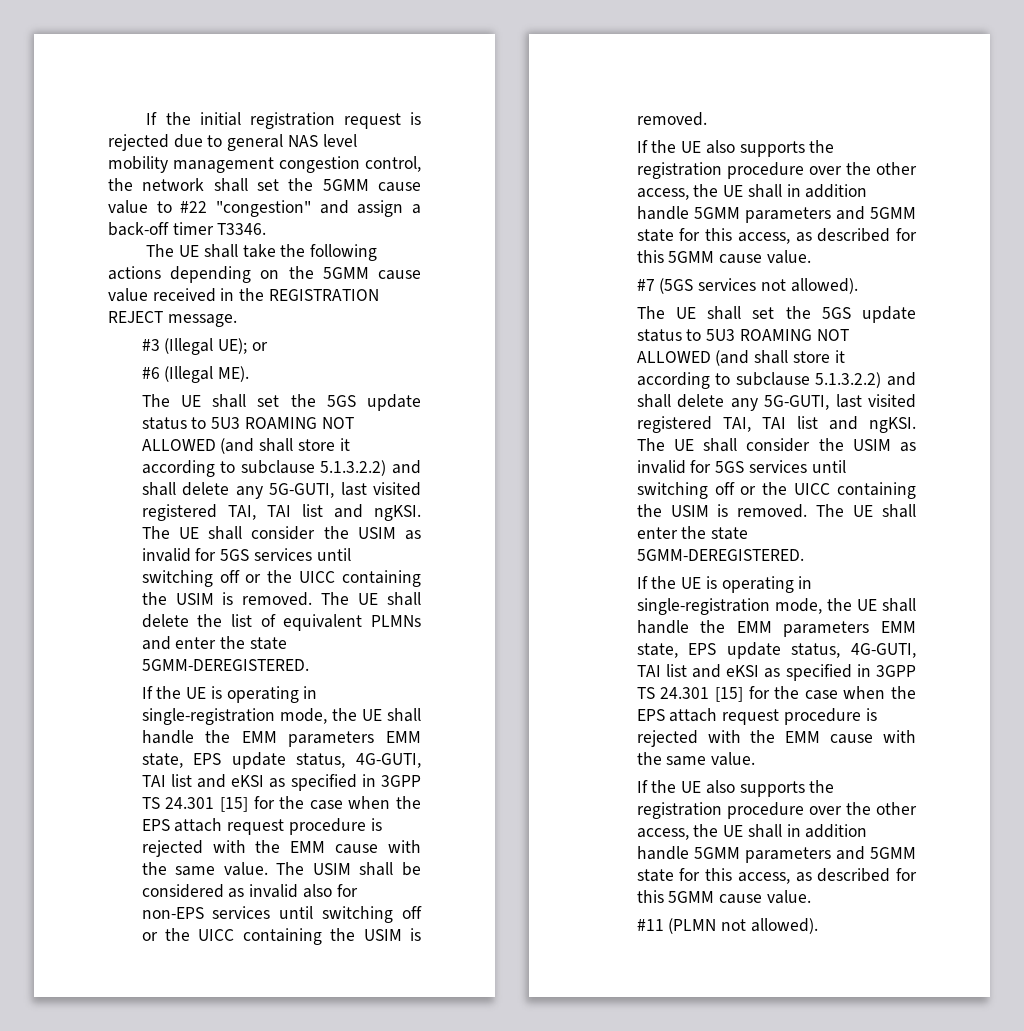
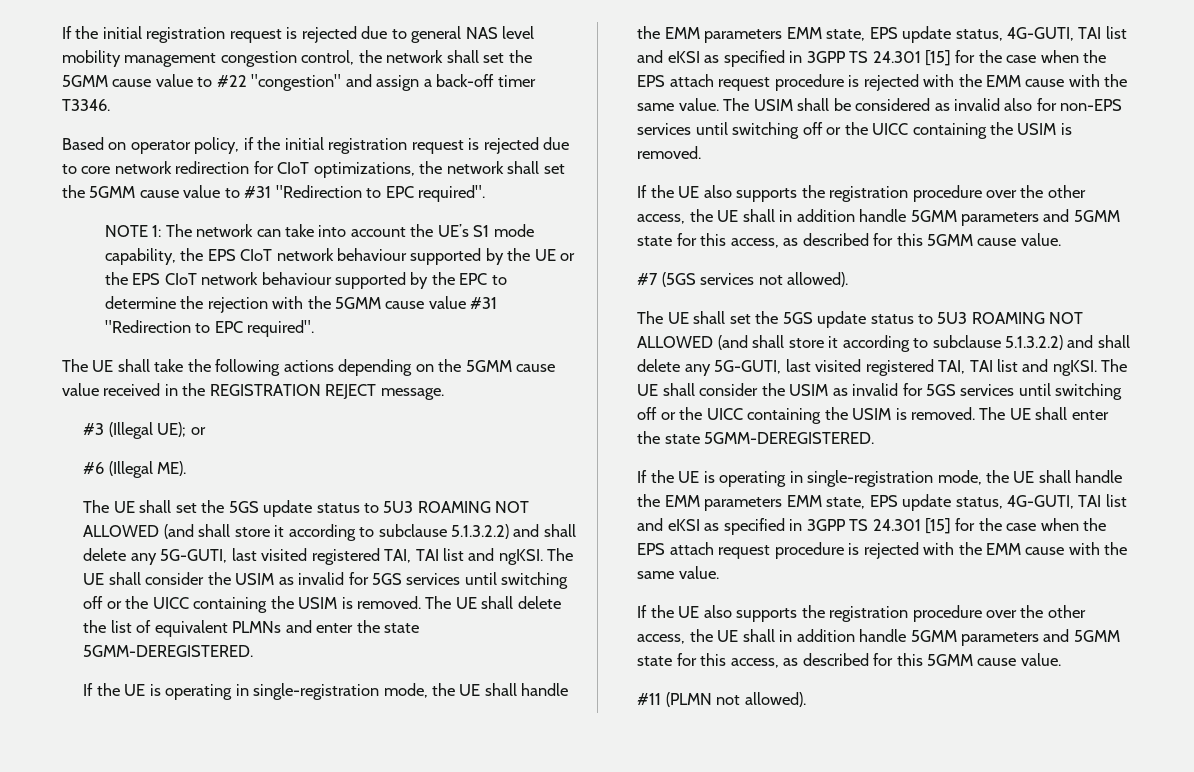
(267, 229) none -> [62,137,570,154] [62,161,565,178] [62,185,486,202] [104,224,534,237] [104,248,576,265] [104,272,507,289] [104,296,498,313] [104,320,315,337] // Based on operator policy, if the initial registration request is rejected due to core network redirection for CIoT optimizations, the network shall set the 5GMM cause value to #31 "Redirection to EPC required". // NOTE 1: The network can take into account the UE’s S1 mode capability, the EPS CIoT network behaviour supported by the UE or the EPS CIoT network behaviour supported by the EPC to determine the rejection with the 5GMM cause value #31 "Redirection to EPC required".

